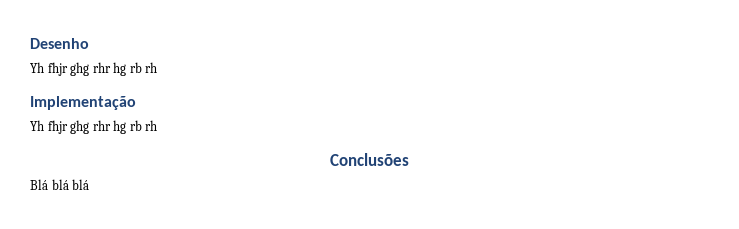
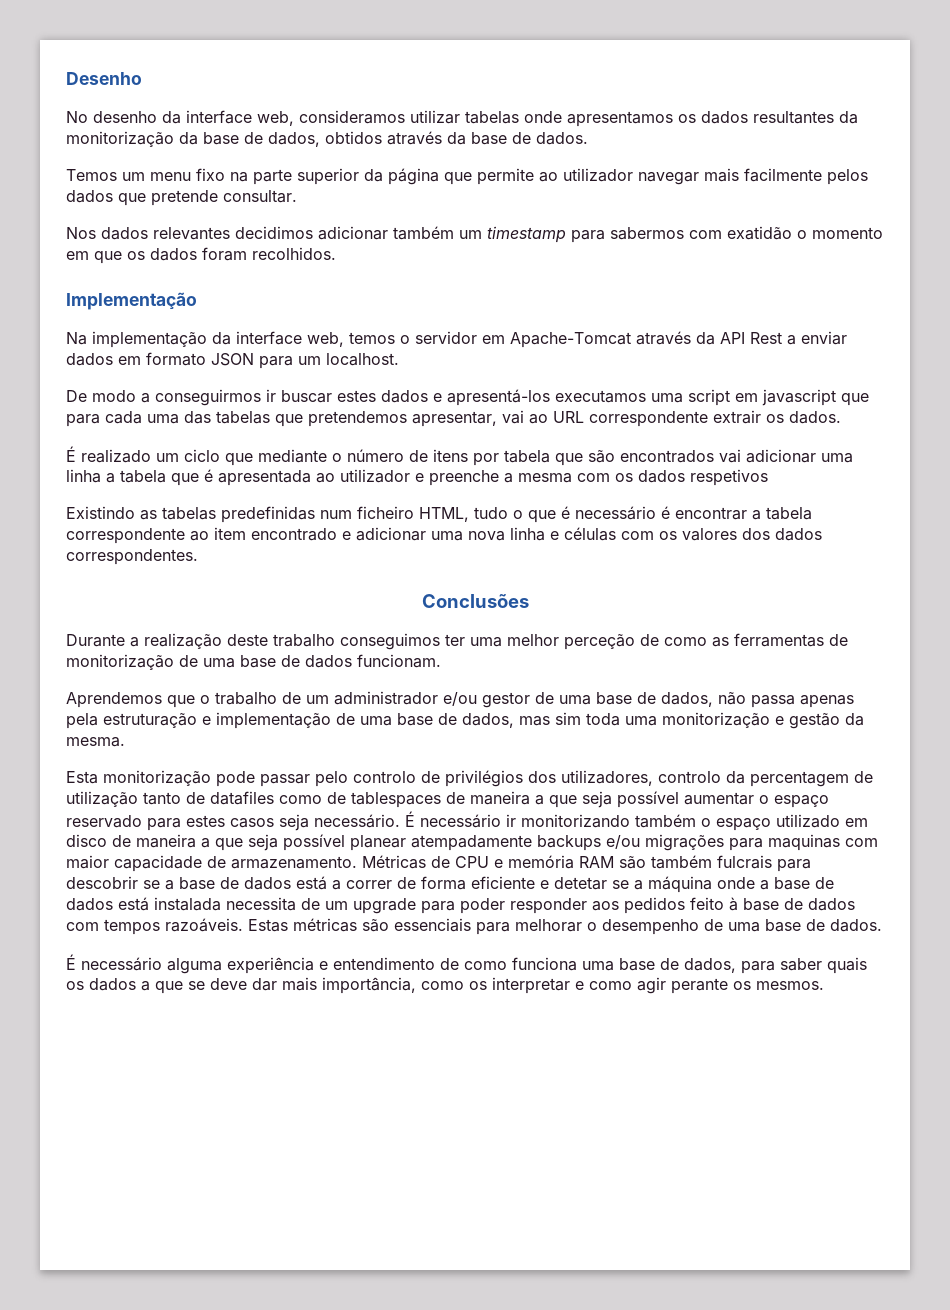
[30,62,158,76] [30,96,136,110] [30,120,158,134] [330,153,409,166] [30,179,90,190] Yh fhjr ghg rhr hg rb rh // Implementação // Yh fhjr ghg rhr hg rb rh // Conclusões // Blá blá blá -> [66,110,858,127] [66,131,588,147] [66,168,868,185] [66,190,297,206] [66,226,883,243] [66,247,336,264] [66,292,197,310] [66,331,847,348] [66,352,399,369] [66,389,869,406] [66,410,841,427] [66,446,853,466] [66,469,768,486] [66,506,812,523] [66,527,822,544] [66,549,198,565] [421,594,529,608] [66,633,848,650] [66,654,441,670] [66,691,854,708] [66,712,864,729] [66,737,125,747] [66,770,873,787] [66,791,829,808] [66,811,868,831] [66,834,878,851] [66,855,811,872] [66,876,834,893] [66,897,855,914] [66,918,882,935] [66,954,867,974] [66,977,824,994] No desenho da interface web, consideramos utilizar tabelas onde apresentamos os dados resultantes da monitorização da base de dados, obtidos através da base de dados. // Temos um menu fixo na parte superior da página que permite ao utilizador navegar mais facilmente pelos dados que pretende consultar. // Nos dados relevantes decidimos adicionar também um timestamp para sabermos com exatidão o momento em que os dados foram recolhidos. // Implementação // Na implementação da interface web, temos o servidor em Apache-Tomcat através da API Rest a enviar dados em formato JSON para um localhost. // De modo a conseguirmos ir buscar estes dados e apresentá-los executamos uma script em javascript que para cada uma das tabelas que pretendemos apresentar, vai ao URL correspondente extrair os dados. // É realizado um ciclo que mediante o número de itens por tabela que são encontrados vai adicionar uma linha a tabela que é apresentada ao utilizador e preenche a mesma com os dados respetivos // Existindo as tabelas predefinidas num ficheiro HTML, tudo o que é necessário é encontrar a tabela correspondente ao item encontrado e adicionar uma nova linha e células com os valores dos dados correspondentes. // Conclusões // Durante a realização deste trabalho conseguimos ter uma melhor perceção de como as ferramentas de monitorização de uma base de dados funcionam. // Aprendemos que o trabalho de um administrador e/ou gestor de uma base de dados, não passa apenas pela estruturação e implementação de uma base de dados, mas sim toda uma monitorização e gestão da mesma. // Esta monitorização pode passar pelo controlo de privilégios dos utilizadores, controlo da percentagem de utilização tanto de datafiles como de tablespaces de maneira a que seja possível aumentar o espaço reservado para estes casos seja necessário. É necessário ir monitorizando também o espaço utilizado em disco de maneira a que seja possível planear atempadamente backups e/ou migrações para maquinas com maior capacidade de armazenamento. Métricas de CPU e memória RAM são também fulcrais para descobrir se a base de dados está a correr de forma eficiente e detetar se a máquina onde a base de dados está instalada necessita de um upgrade para poder responder aos pedidos feito à base de dados com tempos razoáveis. Estas métricas são essenciais para melhorar o desempenho de uma base de dados. // É necessário alguma experiência e entendimento de como funciona uma base de dados, para saber quais os dados a que se deve dar mais importância, como os interpretar e como agir perante os mesmos.

